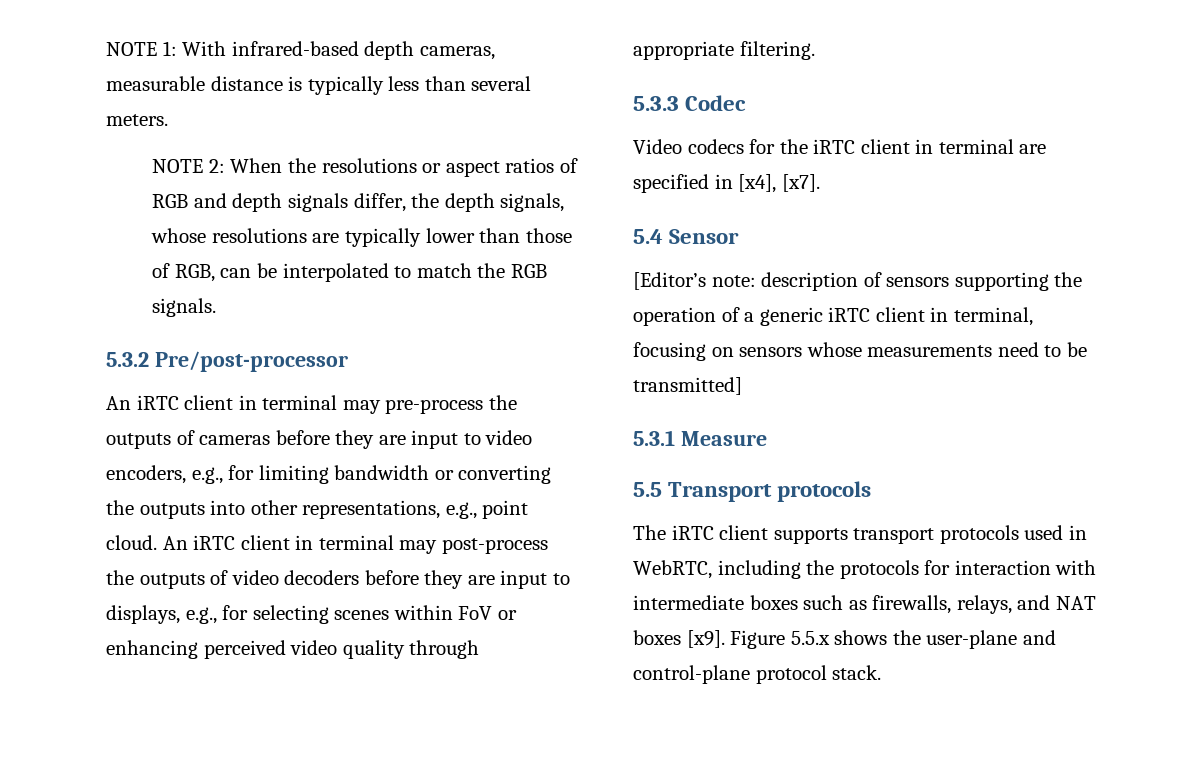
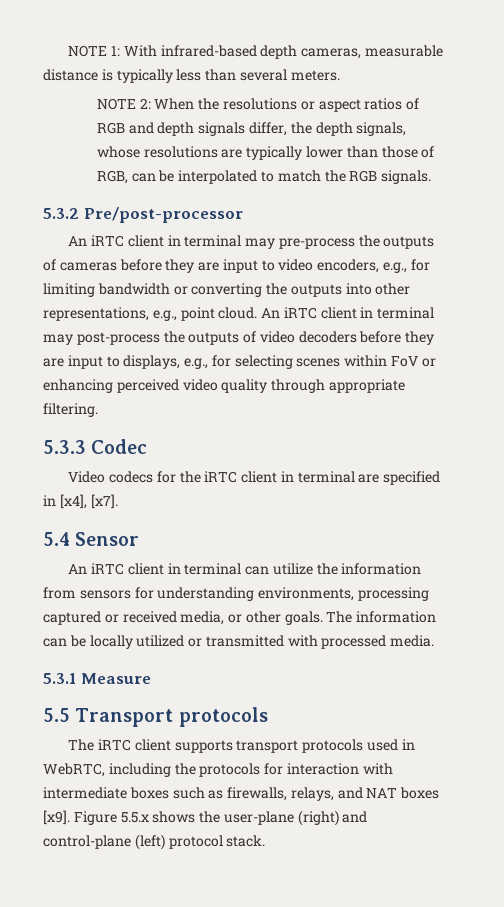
[633,272,1083,291] [633,307,1033,326] [633,342,1087,361] [633,377,742,395] [Editor’s note: description of sensors supporting the operation of a generic iRTC client in terminal, focusing on sensors whose measurements need to be transmitted] -> [68,563,422,575] [43,587,429,601] [43,611,437,625] [43,635,435,649] An iRTC client in terminal can utilize the information from sensors for understanding environments, processing captured or received media, or other goals. The information can be locally utilized or transmitted with processed media.
(1018, 639) none -> [297,810,339,826] (right)
(750, 674) none -> [134,834,165,850] (left)

